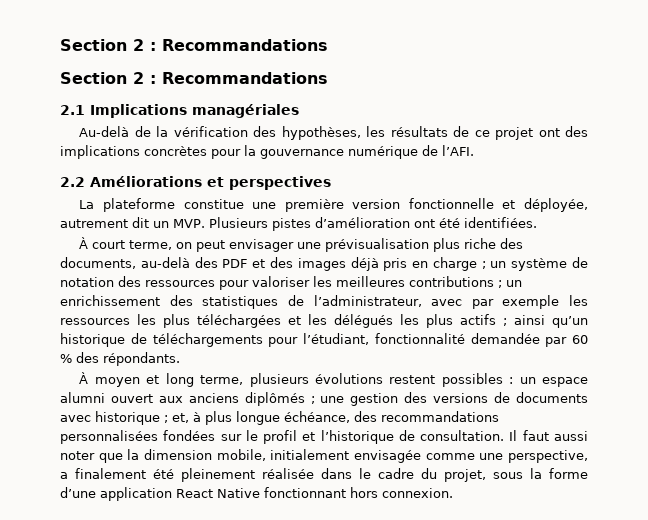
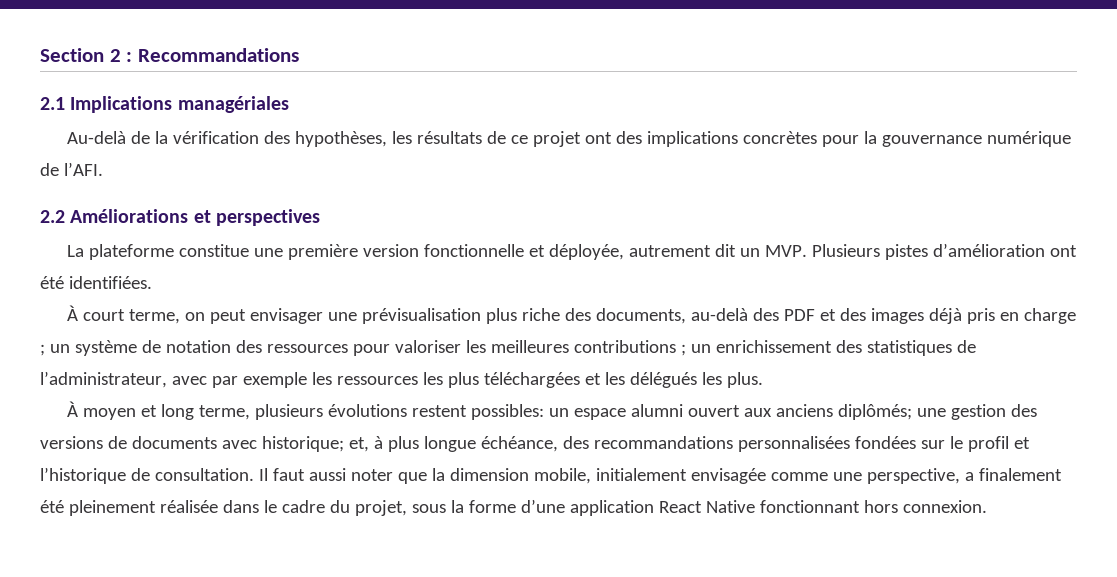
[60,39,328,51] [60,72,328,84] Section 2 : Recommandations // Section 2 : Recommandations -> [40,48,299,62] Section 2 : Recommandations
[426,314,588,328] [60,333,588,347] [60,352,180,366] plus actifs ; ainsi quʼun historique de téléchargements pour lʼétudiant, fonctionnalité demandée par 60 % des répondants. -> [726,372,763,388] plus.
[441,373,514,387] possibles : -> [471,404,545,420] possibles:
[244,392,315,406] diplômés ; -> [837,404,912,420] diplômés;
[95,411,168,425] historique ; -> [261,436,344,452] historique;

